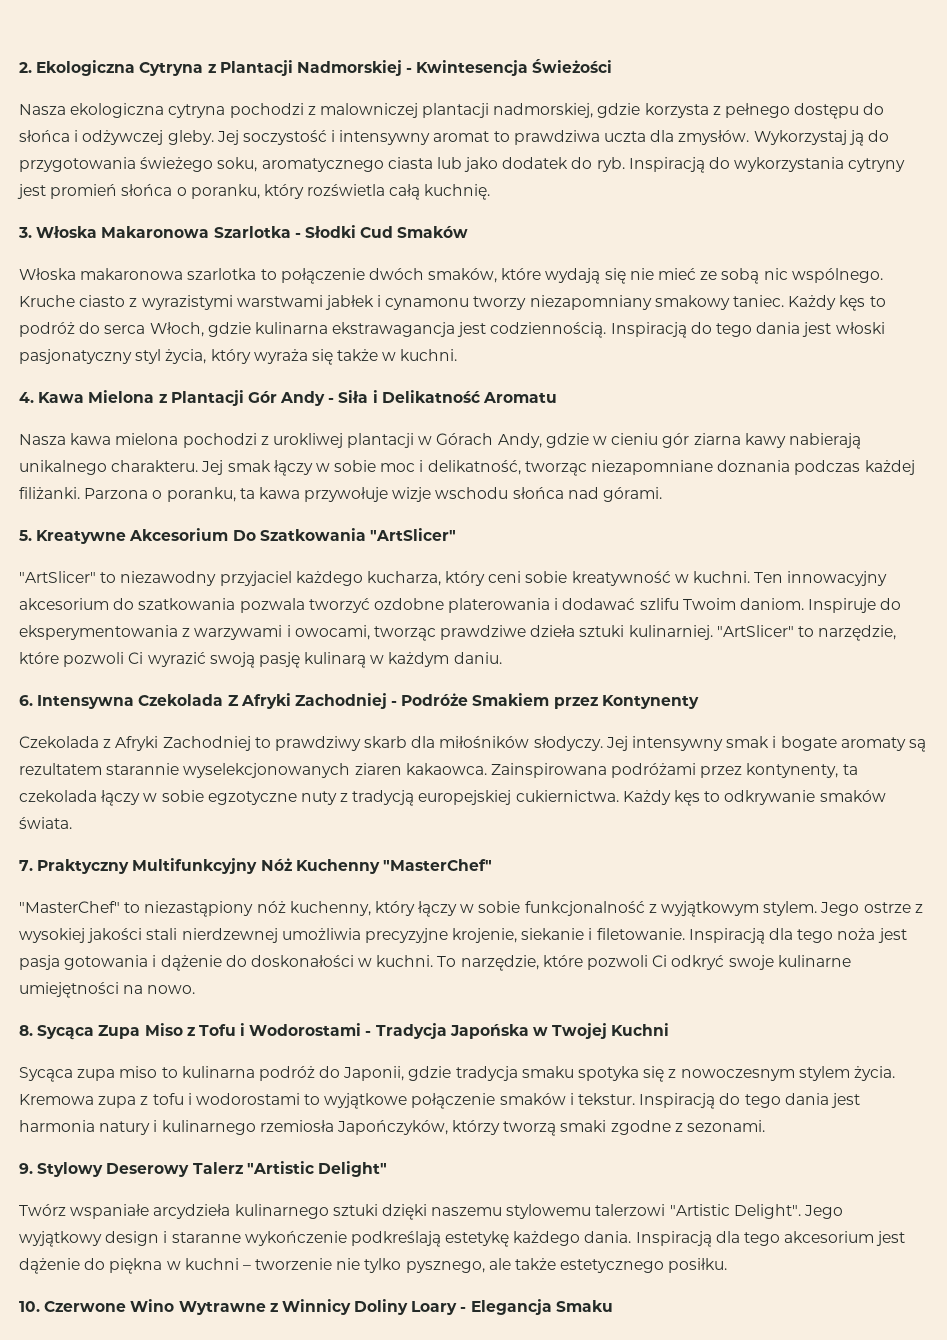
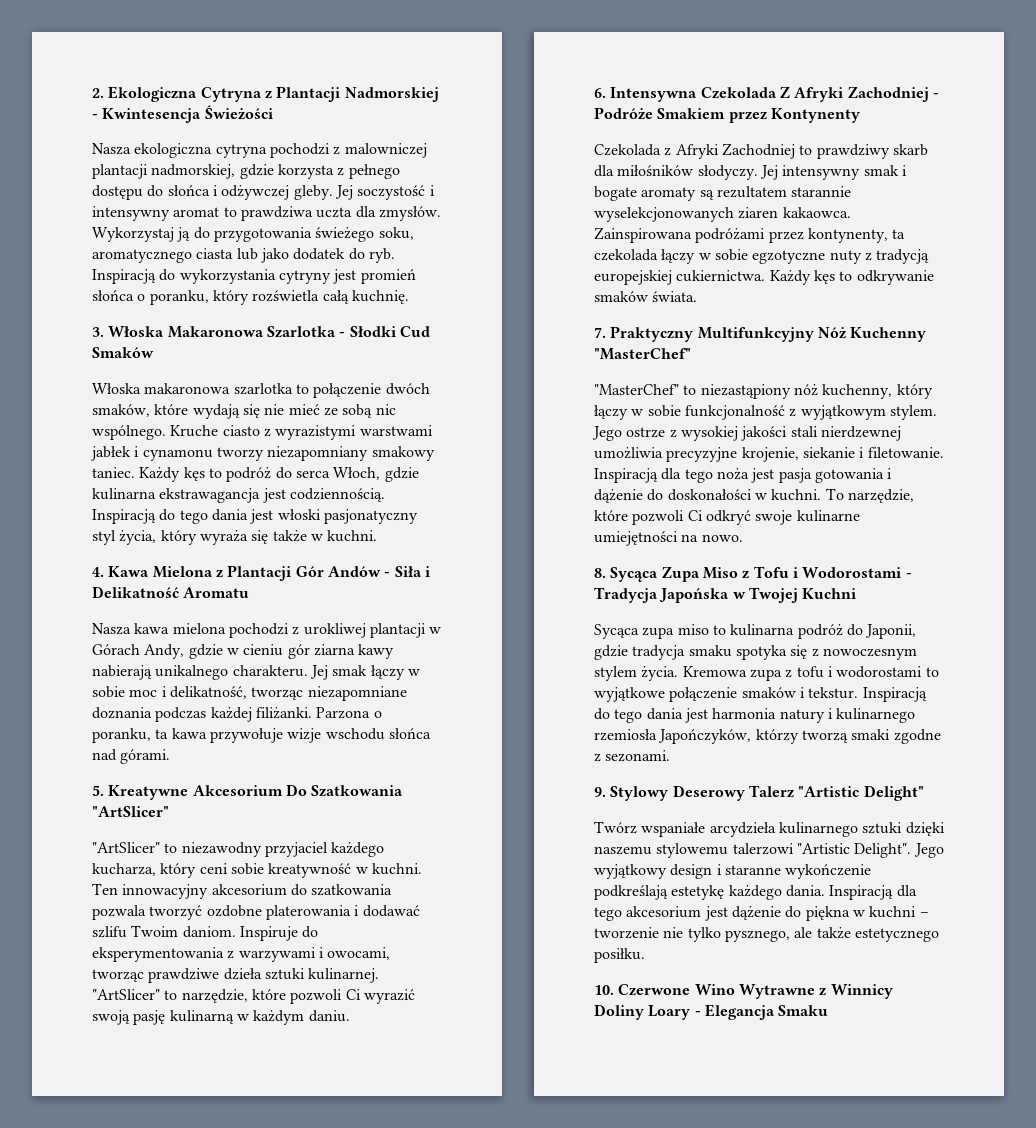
[280,391,326,406] Andy -> [327,566,381,577] Andów
[628,625,713,640] kulinarniej. -> [308,968,380,983] kulinarnej.
[304,652,367,668] kulinarą -> [169,1010,234,1024] kulinarną

